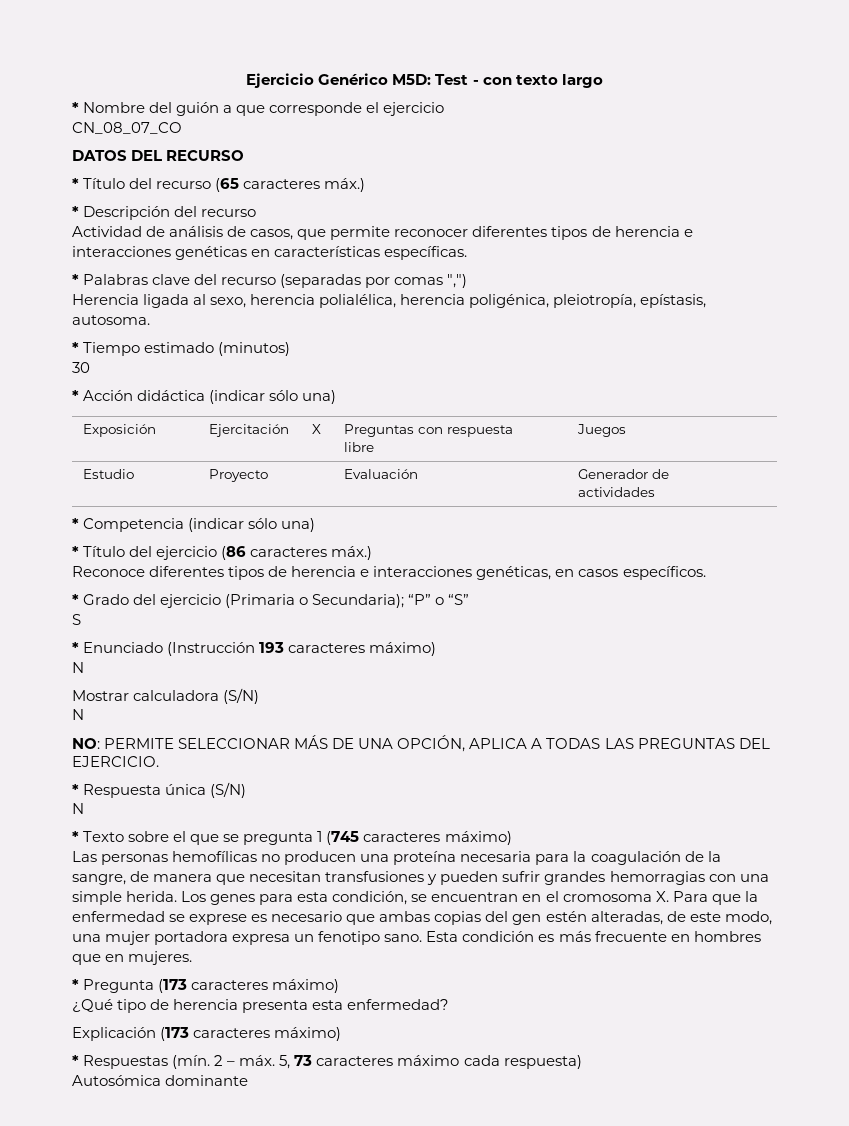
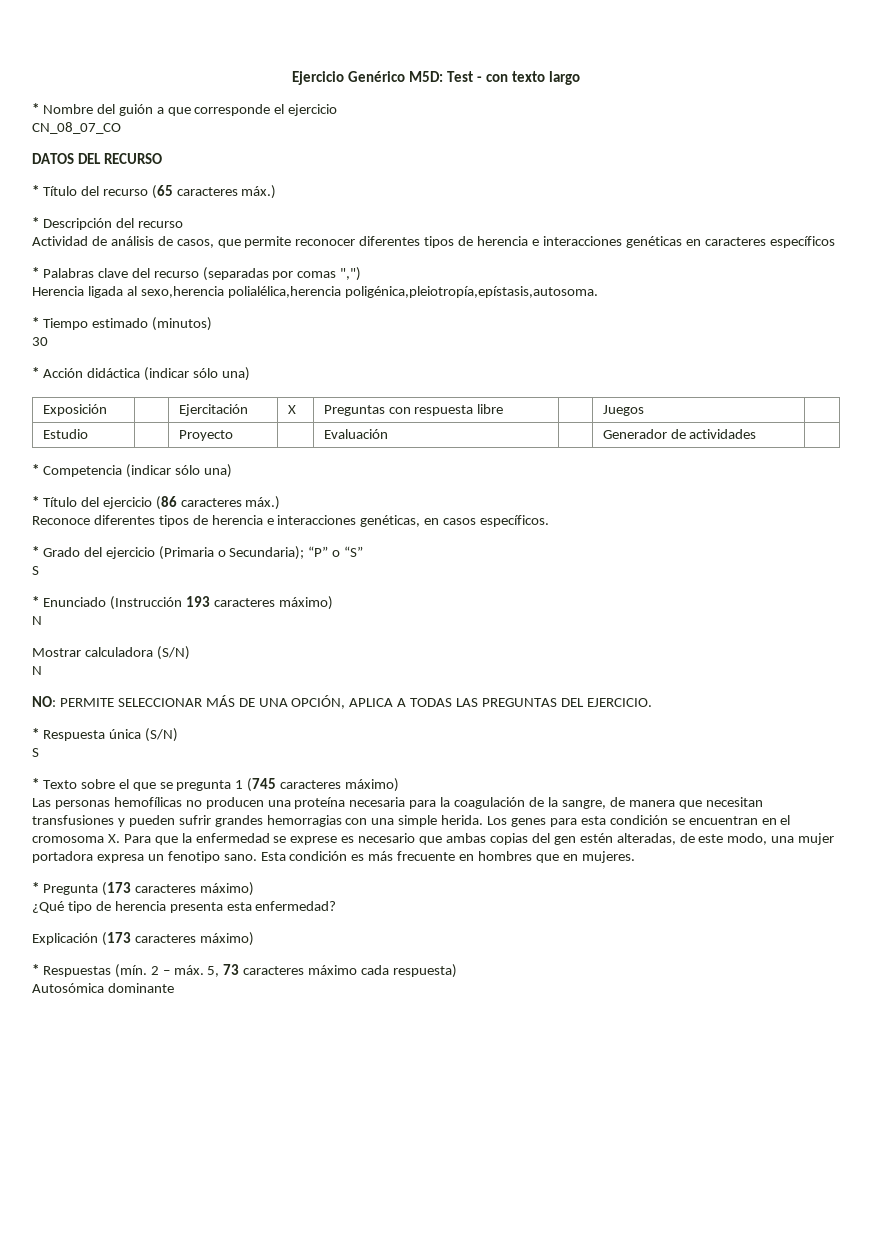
[274,246,468,260] características específicas. -> [704,236,835,248] caracteres específicos
[210,294,707,308] [72,315,150,325] sexo, herencia polialélica, herencia poligénica, pleiotropía, epístasis, autosoma. -> [140,286,598,298] sexo,herencia polialélica,herencia poligénica,pleiotropía,epístasis,autosoma.
[72,803,84,814] N -> [32,748,39,757] S
[332,891,408,905] condición, -> [609,815,668,825] condición

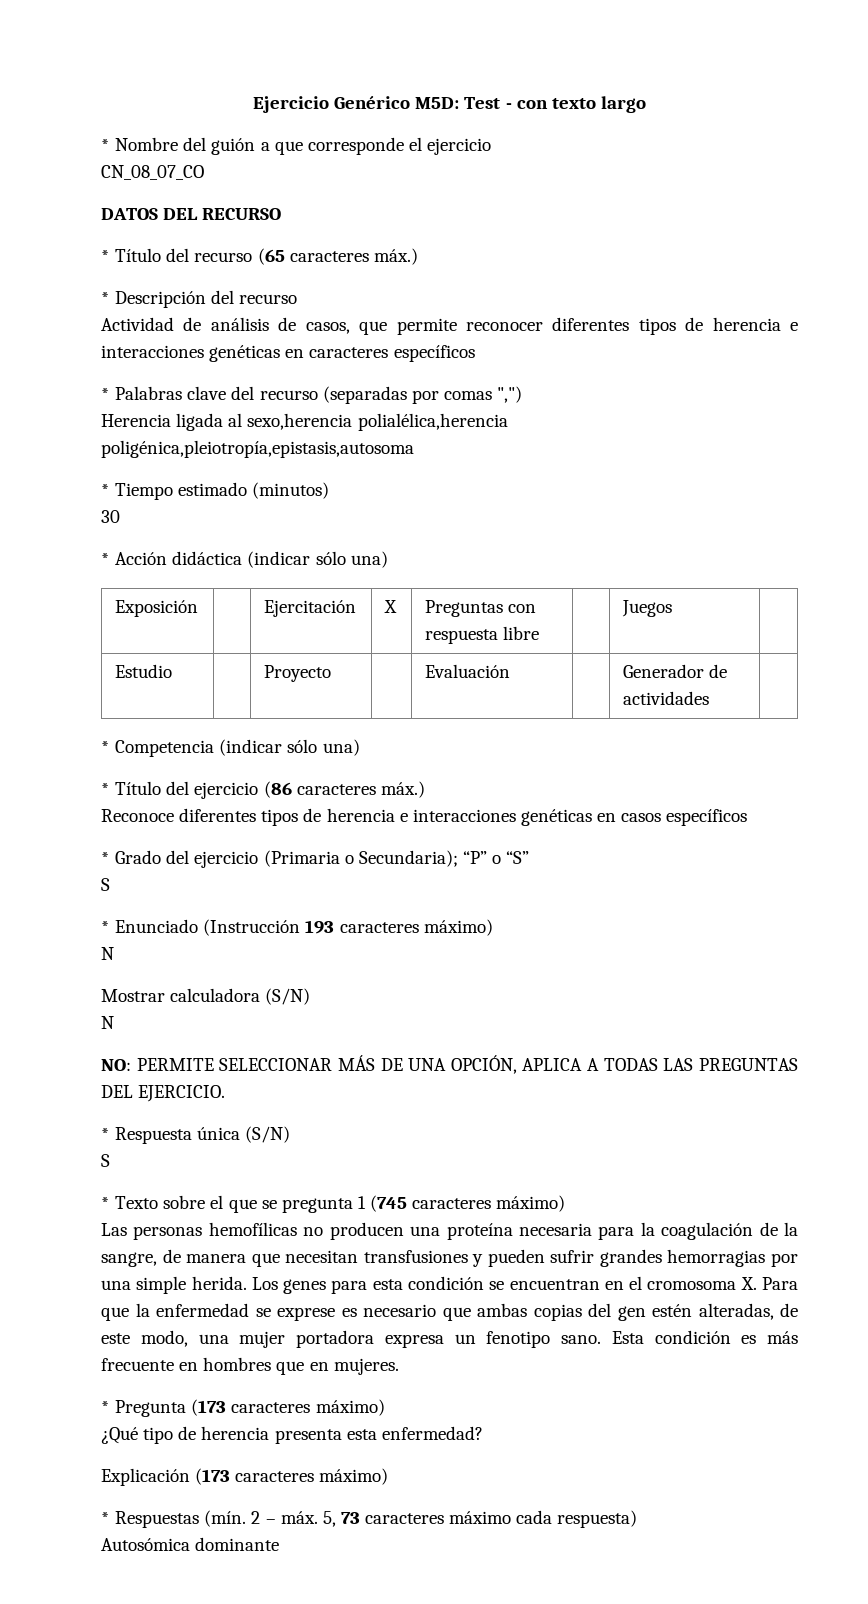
[344,286,598,298] poligénica,pleiotropía,epístasis,autosoma. -> [101,440,414,458] poligénica,pleiotropía,epistasis,autosoma
[360,515,421,527] genéticas, -> [520,809,592,826] genéticas
[480,515,550,527] específicos. -> [666,809,748,826] específicos
[345,818,368,825] con -> [771,1253,798,1267] por

